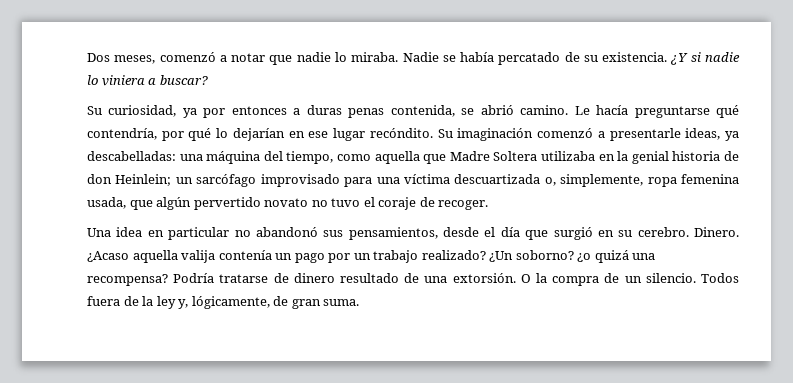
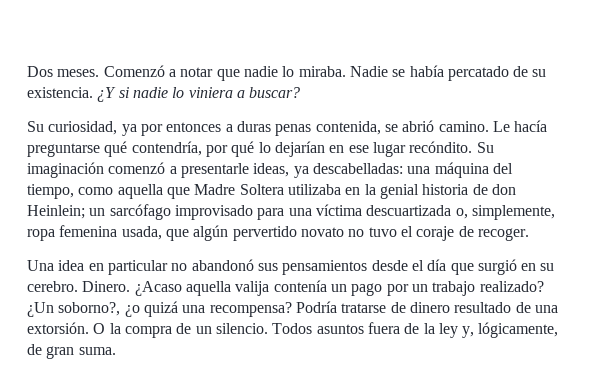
[114,52,216,64] meses, comenzó -> [57,65,165,77] meses. Comenzó
[348,227,438,240] pensamientos, -> [282,260,368,275] pensamientos
[515,250,574,260] soborno? -> [58,302,121,316] soborno?,
(740, 278) none -> [316,324,364,334] asuntos

